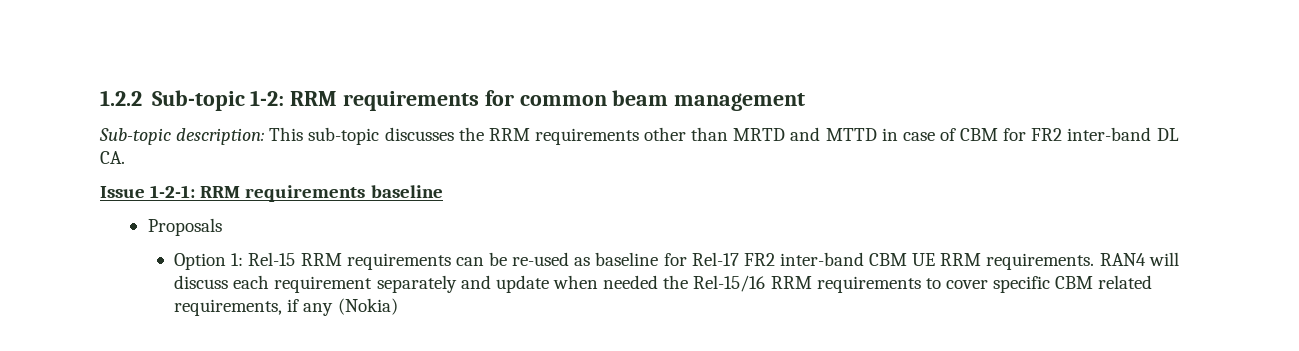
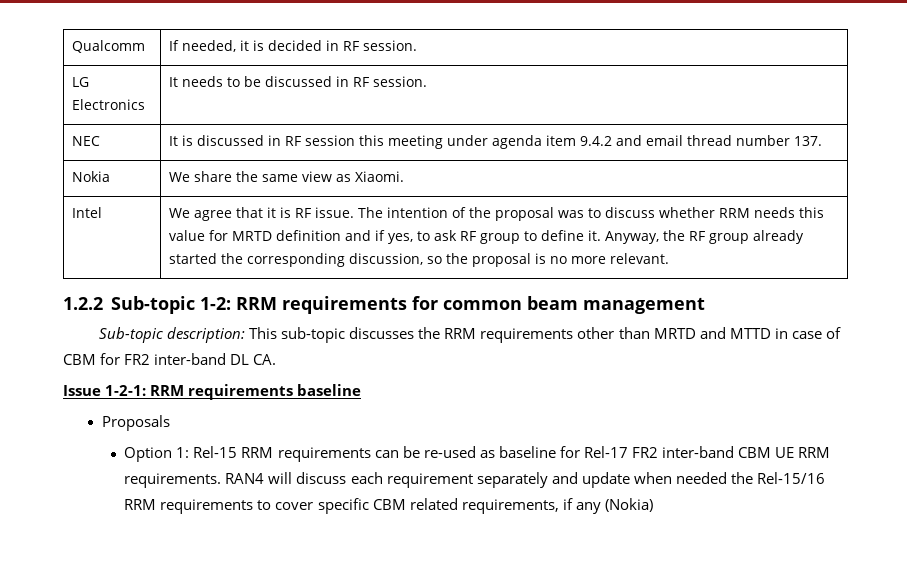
(100, 98) none -> [71,40,145,53] [168,40,417,52] [71,77,89,87] [71,99,145,110] [168,76,427,87] [71,136,100,146] [168,135,822,149] [71,171,110,182] [168,171,404,182] [71,207,102,218] [168,207,824,221] [168,230,804,244] [168,253,669,267] Qualcomm | If needed, it is decided in RF session. // LG Electronics | It needs to be discussed in RF session. // NEC | It is discussed in RF session this meeting under agenda item 9.4.2 and email thread number 137. // Nokia | We share the same view as Xiaomi. // Intel | We agree that it is RF issue. The intention of the proposal was to discuss whether RRM needs this value for MRTD definition and if yes, to ask RF group to define it. Anyway, the RF group already started the corresponding discussion, so the proposal is no more relevant. //

